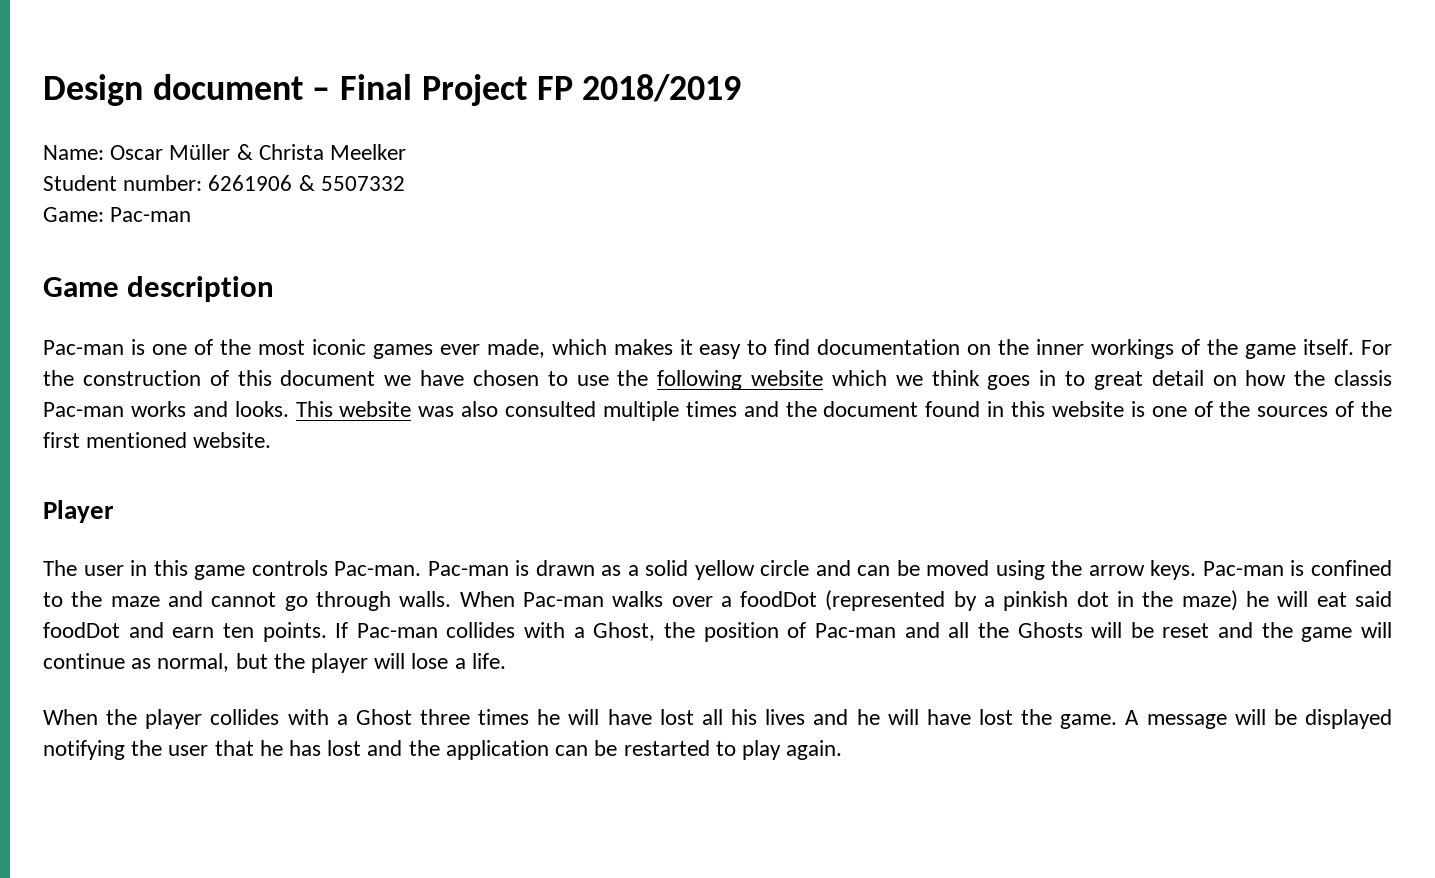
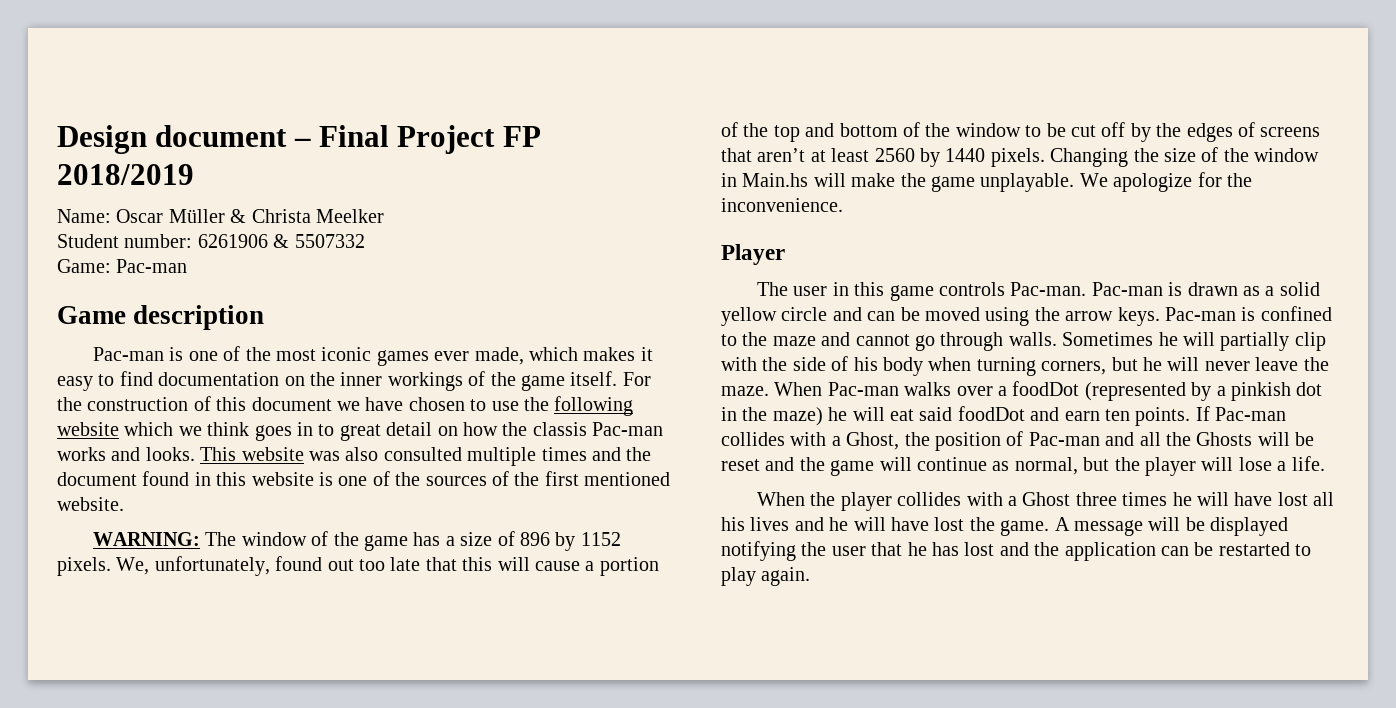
(272, 440) none -> [93,531,621,551] [57,556,659,576] [721,122,1321,142] [721,147,1320,167] [721,172,1252,192] [721,198,843,212] // WARNING: The window of the game has a size of 896 by 1152 pixels. We, unfortunately, found out too late that this will cause a portion of the top and bottom of the window to be cut off by the edges of screens that aren’t at least 2560 by 1440 pixels. Changing the size of the window in Main.hs will make the game unplayable. We apologize for the inconvenience.
(452, 599) none -> [1062,332,1326,351] [721,356,1329,376] [721,386,769,396] Sometimes he will partially clip with the side of his body when turning corners, but he will never leave the maze.

